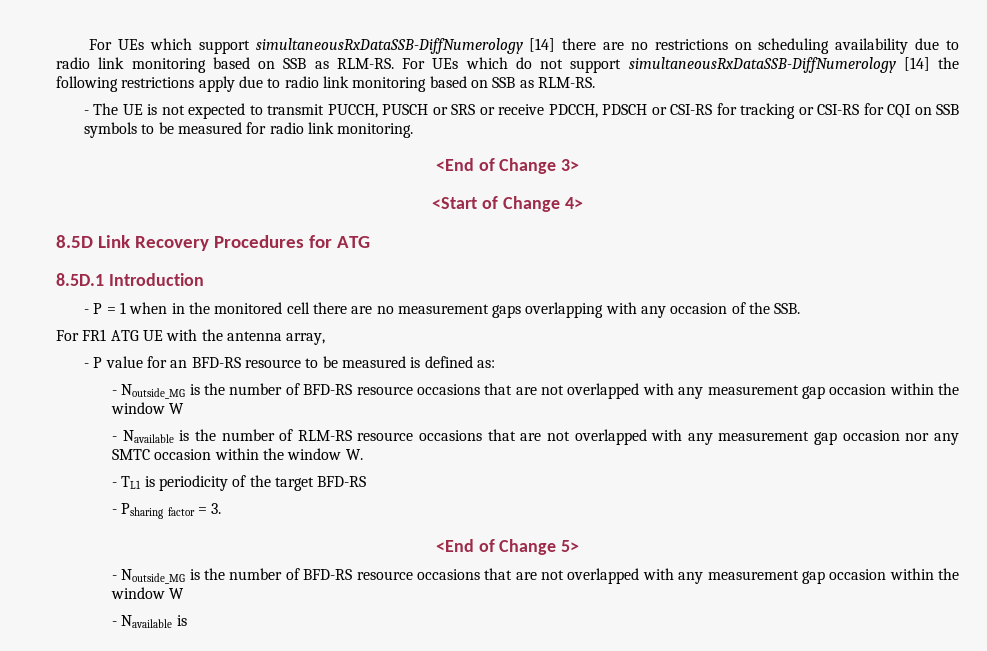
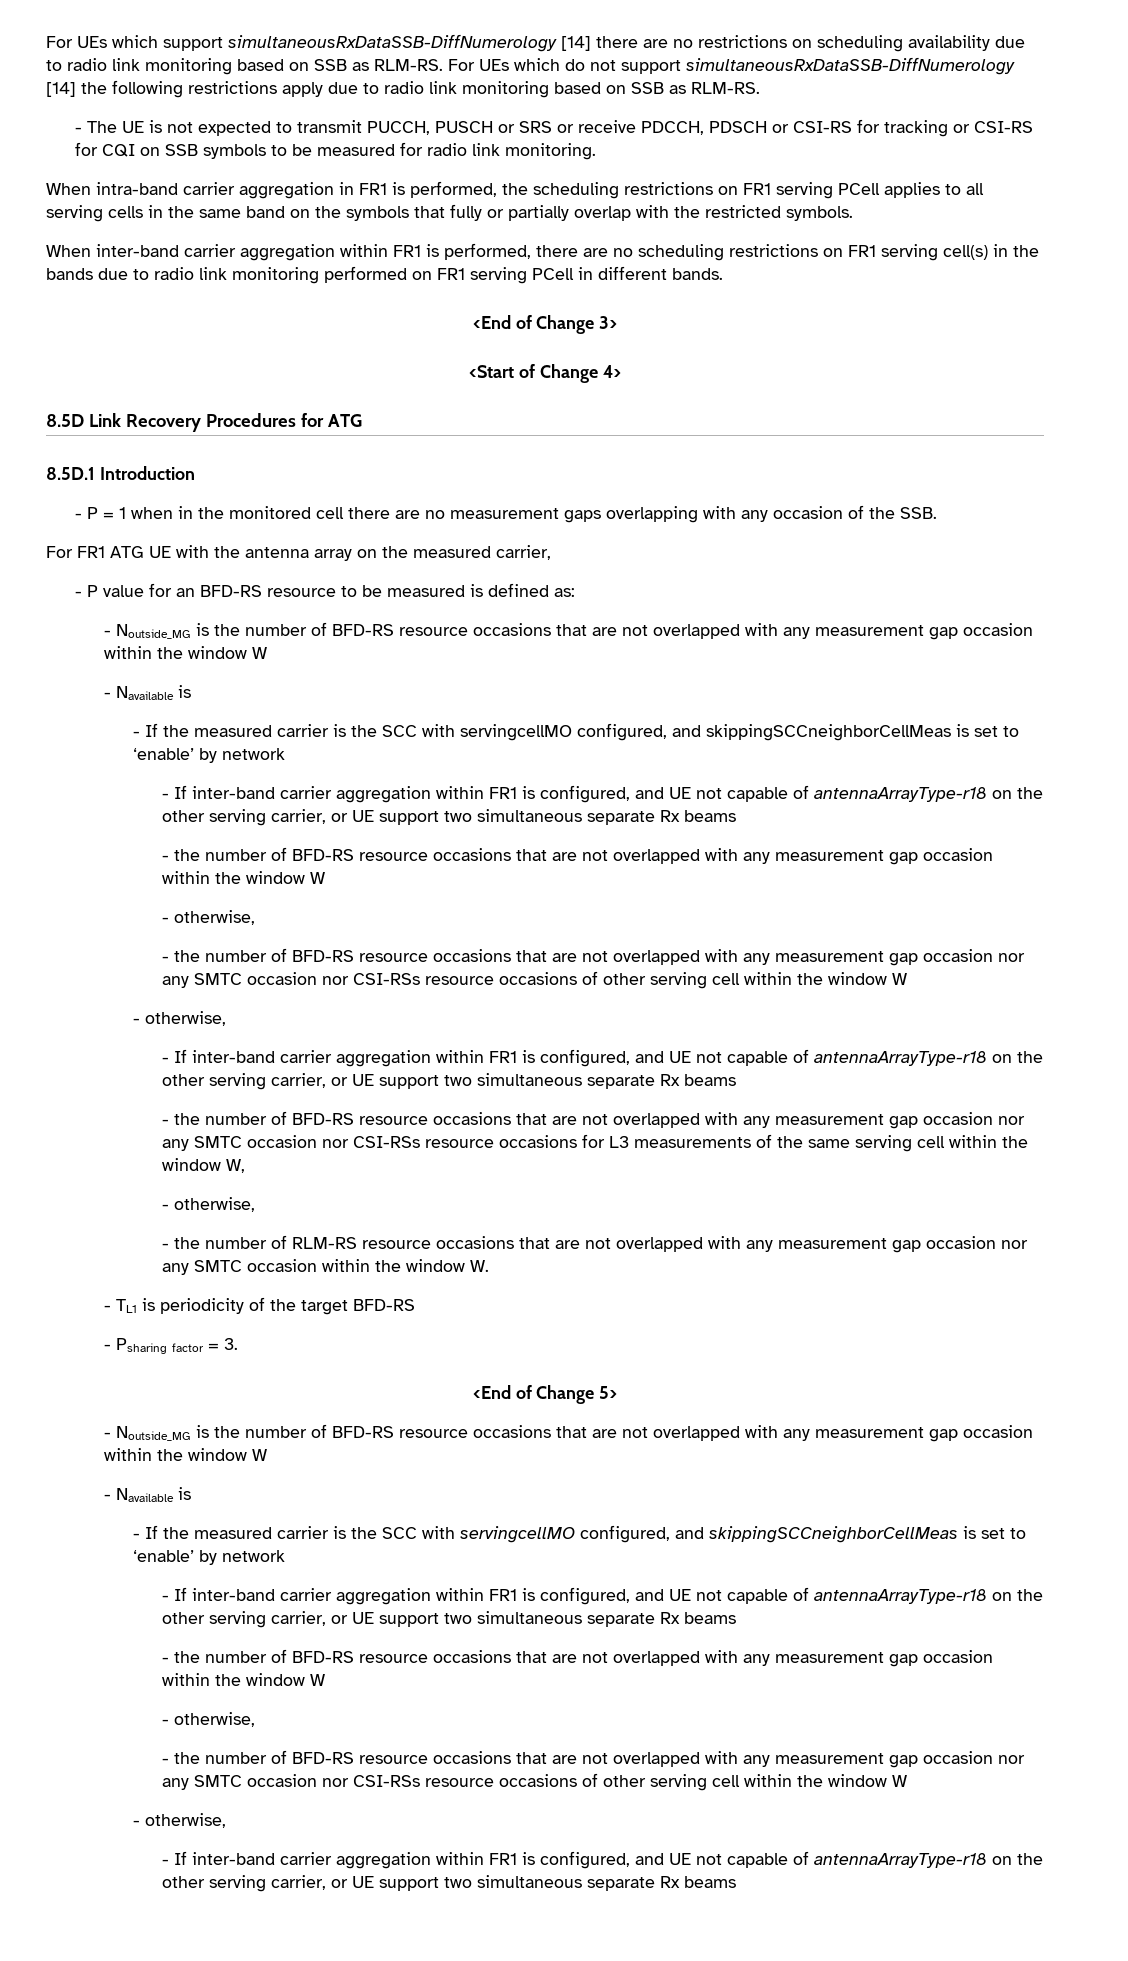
(414, 130) none -> [46,181,984,199] [46,204,853,222] [46,243,1039,261] [46,266,723,284] // When intra-band carrier aggregation in FR1 is performed, the scheduling restrictions on FR1 serving PCell applies to all serving cells in the same band on the symbols that fully or partially overlap with the restricted symbols. // When inter-band carrier aggregation within FR1 is performed, there are no scheduling restrictions on FR1 serving cell(s) in the bands due to radio link monitoring performed on FR1 serving PCell in different bands.
[286,333,326,345] array, -> [314,545,551,561] array on the measured carrier,
(190, 435) none -> [132,723,1019,741] [132,748,285,763] [161,785,1043,803] [161,809,736,826] [161,847,993,865] [161,871,325,884] [161,910,255,925] [161,948,1025,966] [161,971,907,989] [132,1011,226,1026] [161,1049,1043,1067] [161,1073,736,1090] [161,1111,1025,1129] [161,1134,1028,1152] [161,1158,245,1173] [161,1197,255,1212] [161,1243,169,1249] // - If the measured carrier is the SCC with servingcellMO configured, and skippingSCCneighborCellMeas is set to ‘enable’ by network // - If inter-band carrier aggregation within FR1 is configured, and UE not capable of antennaArrayType-r18 on the other serving carrier, or UE support two simultaneous separate Rx beams // - the number of BFD-RS resource occasions that are not overlapped with any measurement gap occasion within the window W // - otherwise, // - the number of BFD-RS resource occasions that are not overlapped with any measurement gap occasion nor any SMTC occasion nor CSI-RSs resource occasions of other serving cell within the window W // - otherwise, // - If inter-band carrier aggregation within FR1 is configured, and UE not capable of antennaArrayType-r18 on the other serving carrier, or UE support two simultaneous separate Rx beams // - the number of BFD-RS resource occasions that are not overlapped with any measurement gap occasion nor any SMTC occasion nor CSI-RSs resource occasions for L3 measurements of the same serving cell within the window W, // - otherwise, // -
(187, 620) none -> [132,1525,1026,1543] [132,1550,285,1565] [161,1587,1043,1605] [161,1611,736,1628] [161,1649,993,1667] [161,1673,325,1686] [161,1712,255,1727] [161,1750,1025,1768] [161,1773,907,1791] [132,1813,226,1828] [161,1851,1043,1869] [161,1875,736,1892] // - If the measured carrier is the SCC with servingcellMO configured, and skippingSCCneighborCellMeas is set to ‘enable’ by network // - If inter-band carrier aggregation within FR1 is configured, and UE not capable of antennaArrayType-r18 on the other serving carrier, or UE support two simultaneous separate Rx beams // - the number of BFD-RS resource occasions that are not overlapped with any measurement gap occasion within the window W // - otherwise, // - the number of BFD-RS resource occasions that are not overlapped with any measurement gap occasion nor any SMTC occasion nor CSI-RSs resource occasions of other serving cell within the window W // - otherwise, // - If inter-band carrier aggregation within FR1 is configured, and UE not capable of antennaArrayType-r18 on the other serving carrier, or UE support two simultaneous separate Rx beams

